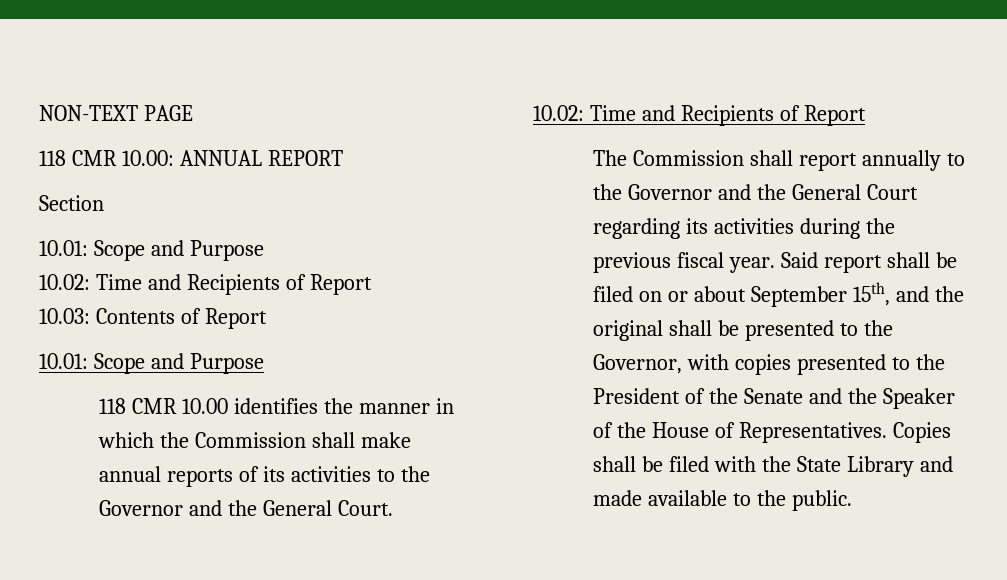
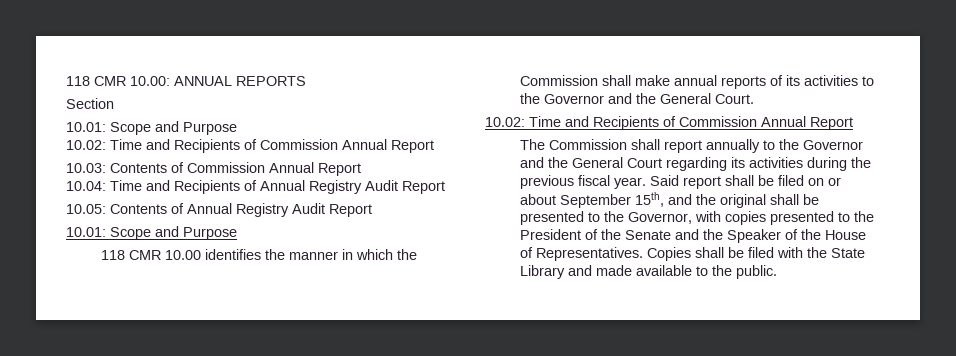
[39,105,193,121] NON-TEXT PAGE // -> (66, 81) none
[267,150,343,166] REPORT -> [236,76,306,86] REPORTS
(306, 282) none -> [260,139,387,150] Commission Annual
(201, 316) none -> [187,162,361,176] [66,180,445,194] [66,203,325,217] Commission Annual Report // 10.04: Time and Recipients of Annual Registry Audit Report // 10.05: Contents of Annual Registry Audit
(800, 113) none -> [679,116,806,127] Commission Annual

